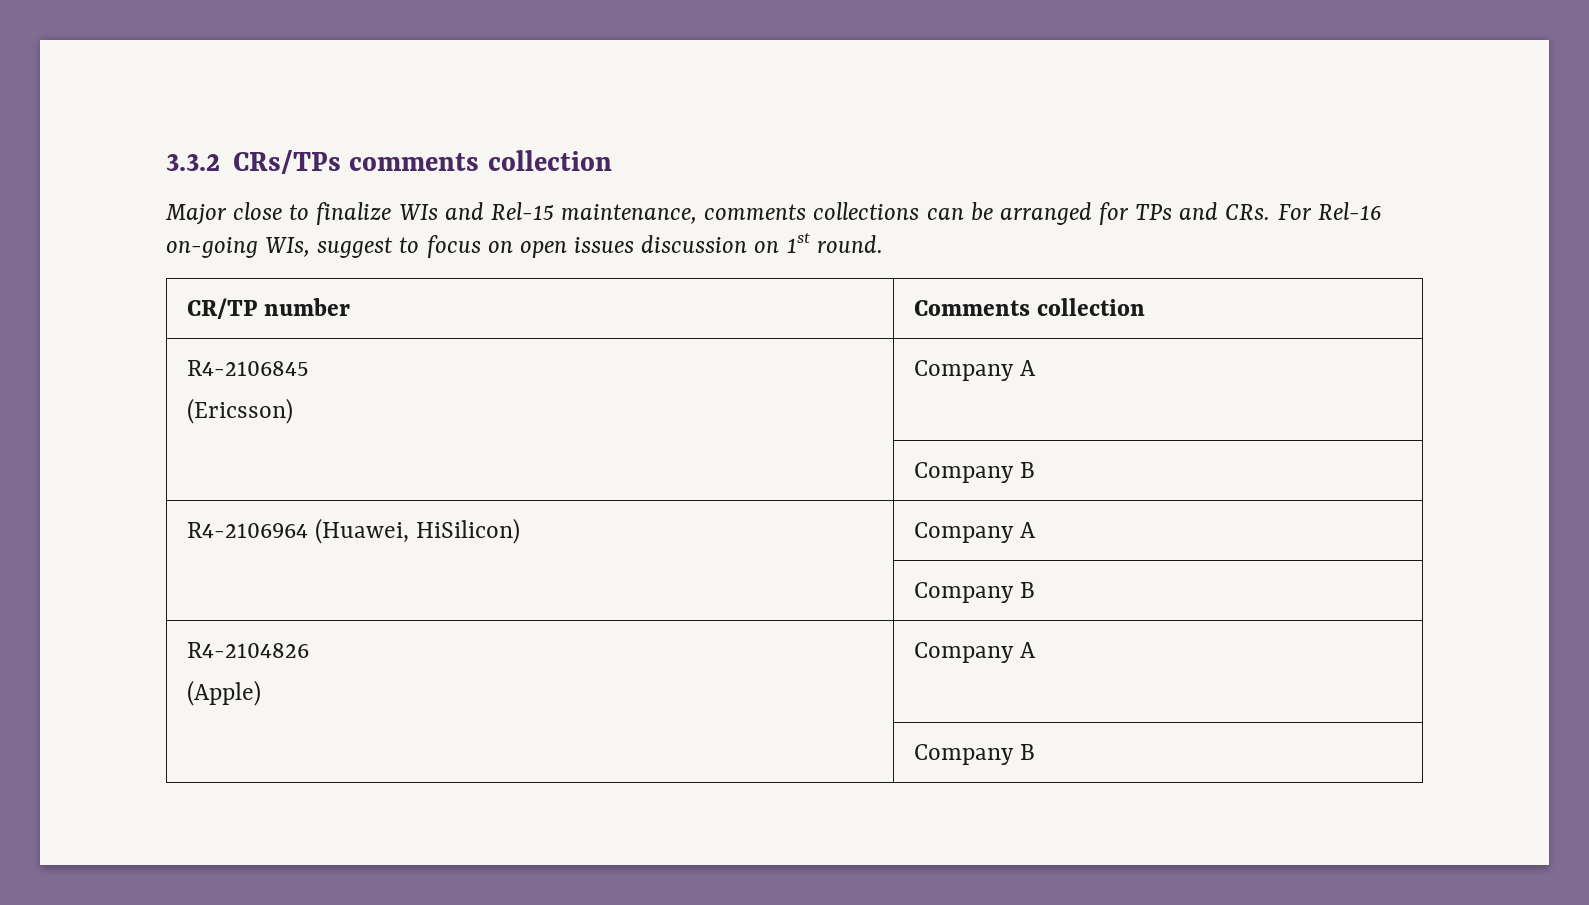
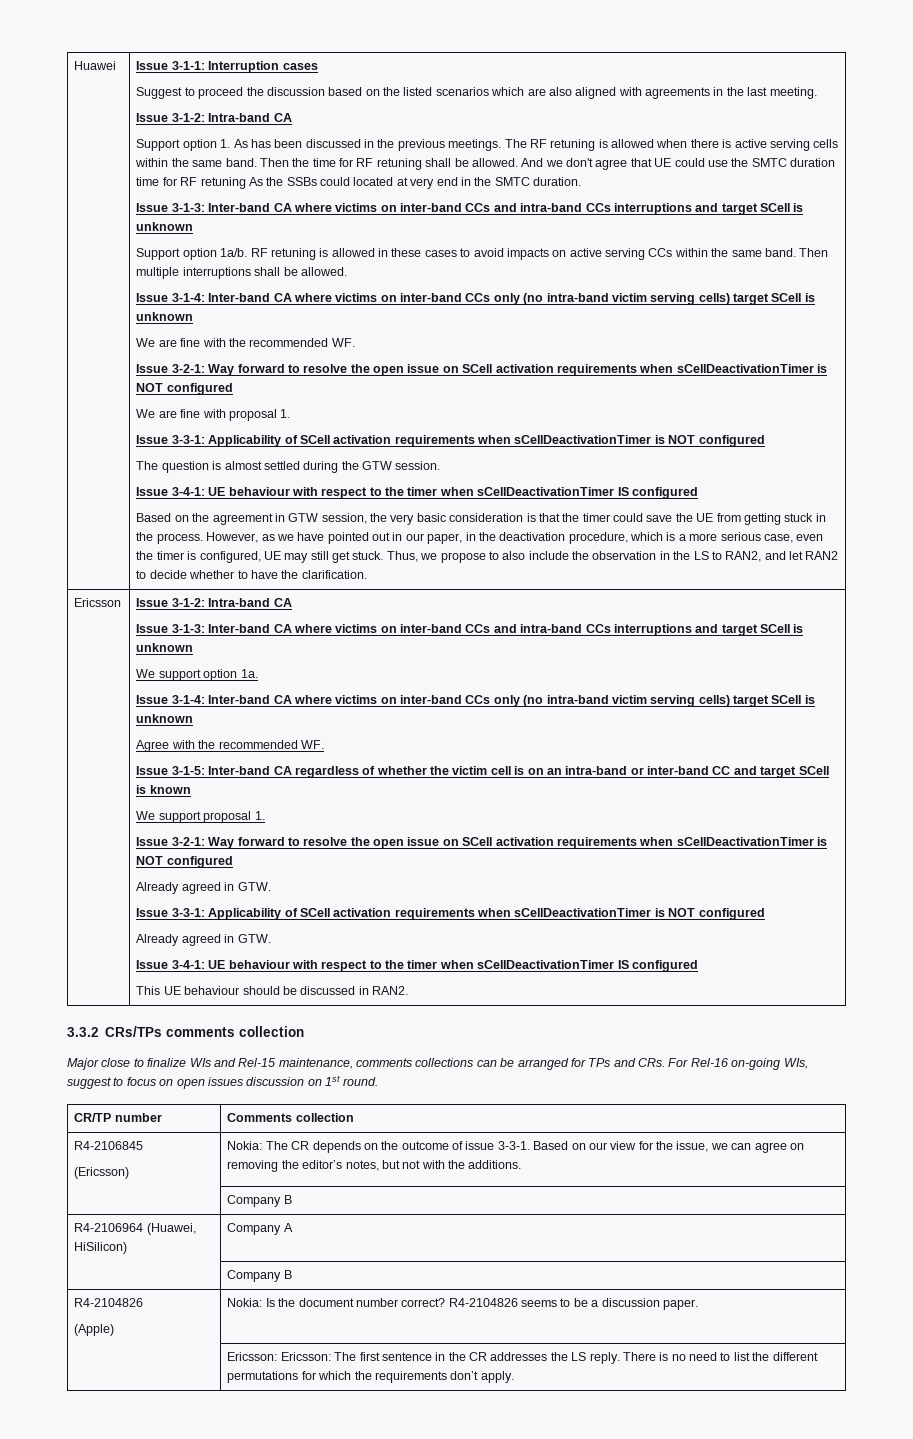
(166, 162) none -> [74,61,117,70] [136,61,318,73] [136,87,817,99] [136,113,292,122] [136,139,839,151] [135,158,836,170] [136,177,582,189] [136,203,804,215] [136,222,194,231] [136,248,829,260] [136,267,347,279] [136,293,815,305] [136,312,194,321] [136,338,355,347] [136,364,828,376] [136,383,233,395] [136,409,291,421] [136,435,765,447] [136,461,441,473] [136,487,698,499] [136,513,826,525] [136,532,824,544] [136,551,839,563] [136,570,367,579] [74,598,122,607] [136,598,292,607] [136,624,804,636] [136,643,194,652] [136,669,258,681] [136,695,815,707] [136,714,194,723] [136,740,324,752] [136,766,829,778] [136,785,191,794] [136,811,265,823] [136,837,828,849] [136,856,233,868] [136,882,271,894] [136,908,765,920] [136,934,271,946] [136,960,698,972] [136,986,409,995] Huawei | Issue 3-1-1: Interruption cases // Suggest to proceed the discussion based on the listed scenarios which are also aligned with agreements in the last meeting. // Issue 3-1-2: Intra-band CA // Support option 1. As has been discussed in the previous meetings. The RF retuning is allowed when there is active serving cells within the same band. Then the time for RF retuning shall be allowed. And we don't agree that UE could use the SMTC duration time for RF retuning As the SSBs could located at very end in the SMTC duration. // Issue 3-1-3: Inter-band CA where victims on inter-band CCs and intra-band CCs interruptions and target SCell is unknown // Support option 1a/b. RF retuning is allowed in these cases to avoid impacts on active serving CCs within the same band. Then multiple interruptions shall be allowed. // Issue 3-1-4: Inter-band CA where victims on inter-band CCs only (no intra-band victim serving cells) target SCell is unknown // We are fine with the recommended WF. // Issue 3-2-1: Way forward to resolve the open issue on SCell activation requirements when sCellDeactivationTimer is NOT configured // We are fine with proposal 1. // Issue 3-3-1: Applicability of SCell activation requirements when sCellDeactivationTimer is NOT configured // The question is almost settled during the GTW session. // Issue 3-4-1: UE behaviour with respect to the timer when sCellDeactivationTimer IS configured // Based on the agreement in GTW session, the very basic consideration is that the timer could save the UE from getting stuck in the process. However, as we have pointed out in our paper, in the deactivation procedure, which is a more serious case, even the timer is configured, UE may still get stuck. Thus, we propose to also include the observation in the LS to RAN2, and let RAN2 to decide whether to have the clarification. // Ericsson | Issue 3-1-2: Intra-band CA // Issue 3-1-3: Inter-band CA where victims on inter-band CCs and intra-band CCs interruptions and target SCell is unknown // We support option 1a. // Issue 3-1-4: Inter-band CA where victims on inter-band CCs only (no intra-band victim serving cells) target SCell is unknown // Agree with the recommended WF. // Issue 3-1-5: Inter-band CA regardless of whether the victim cell is on an intra-band or inter-band CC and target SCell is known // We support proposal 1. // Issue 3-2-1: Way forward to resolve the open issue on SCell activation requirements when sCellDeactivationTimer is NOT configured // Already agreed in GTW. // Issue 3-3-1: Applicability of SCell activation requirements when sCellDeactivationTimer is NOT configured // Already agreed in GTW. // Issue 3-4-1: UE behaviour with respect to the timer when sCellDeactivationTimer IS configured // This UE behaviour should be discussed in RAN2. //
[913,360,1036,381] Company A -> [227,1141,804,1153] [227,1160,522,1172] Nokia: The CR depends on the outcome of issue 3-3-1. Based on our view for the issue, we can agree on removing the editor’s notes, but not with the additions.
[913,642,1036,663] [913,744,1035,765] Company A // | Company B -> [227,1298,698,1310] [227,1352,818,1364] [227,1371,514,1383] Nokia: Is the document number correct? R4-2104826 seems to be a discussion paper. // | Ericsson: Ericsson: The first sentence in the CR addresses the LS reply. There is no need to list the different permutations for which the requirements don’t apply.

